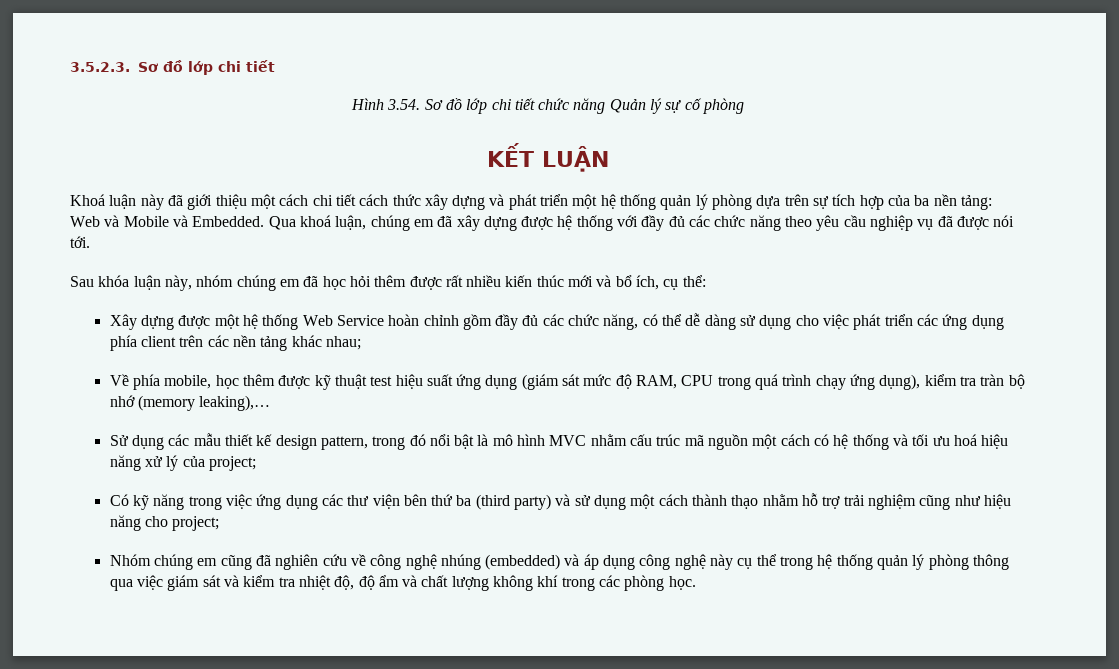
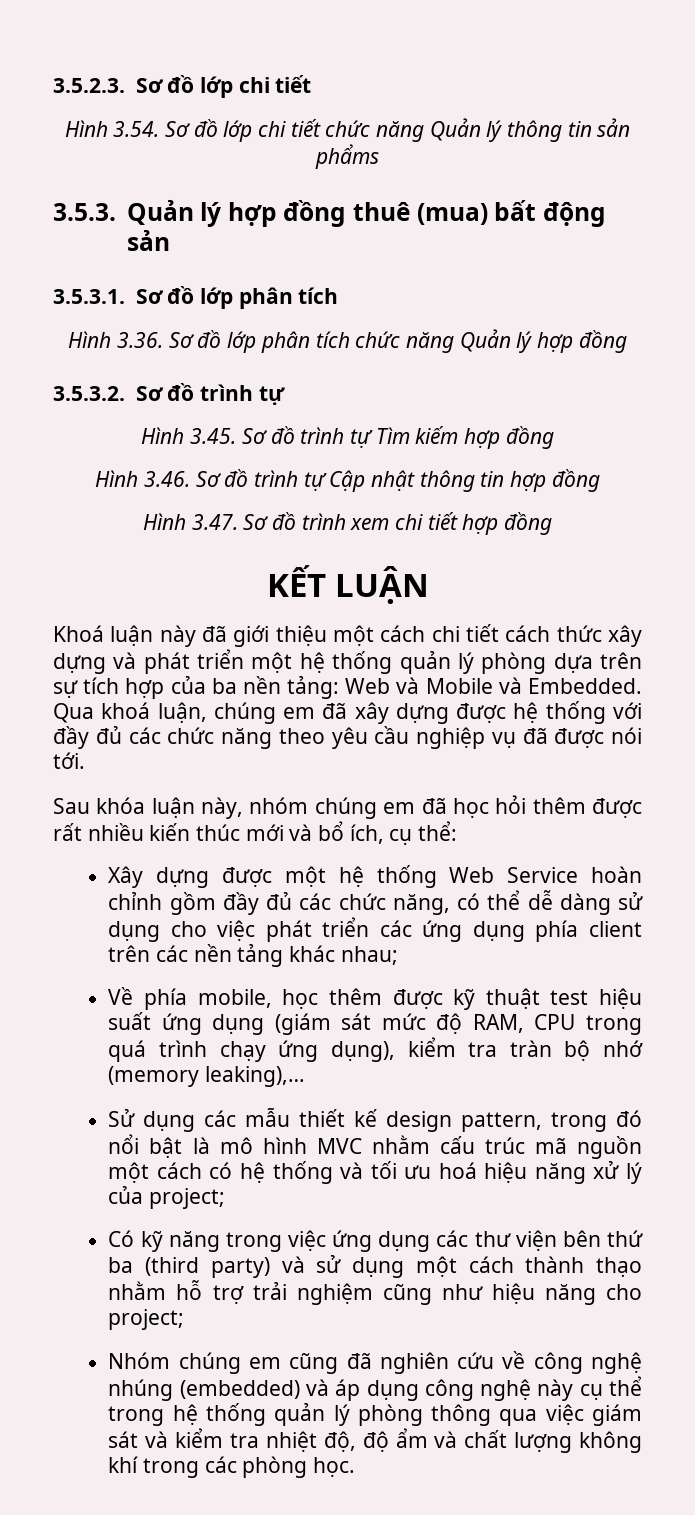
[665,98,745,114] sự cố phòng -> [507,118,631,142] [315,144,379,169] [53,199,606,227] [126,229,170,251] [53,286,339,309] [68,329,627,353] [53,383,285,405] [141,426,554,449] [95,469,600,492] [142,512,553,535] thông tin sản phẩms // 3.5.3. Quản lý hợp đồng thuê (mua) bất động sản // 3.5.3.1. Sơ đồ lớp phân tích // Hình 3.36. Sơ đồ lớp phân tích chức năng Quản lý hợp đồng // 3.5.3.2. Sơ đồ trình tự // Hình 3.45. Sơ đồ trình tự Tìm kiếm hợp đồng // Hình 3.46. Sơ đồ trình tự Cập nhật thông tin hợp đồng // Hình 3.47. Sơ đồ trình xem chi tiết hợp đồng

